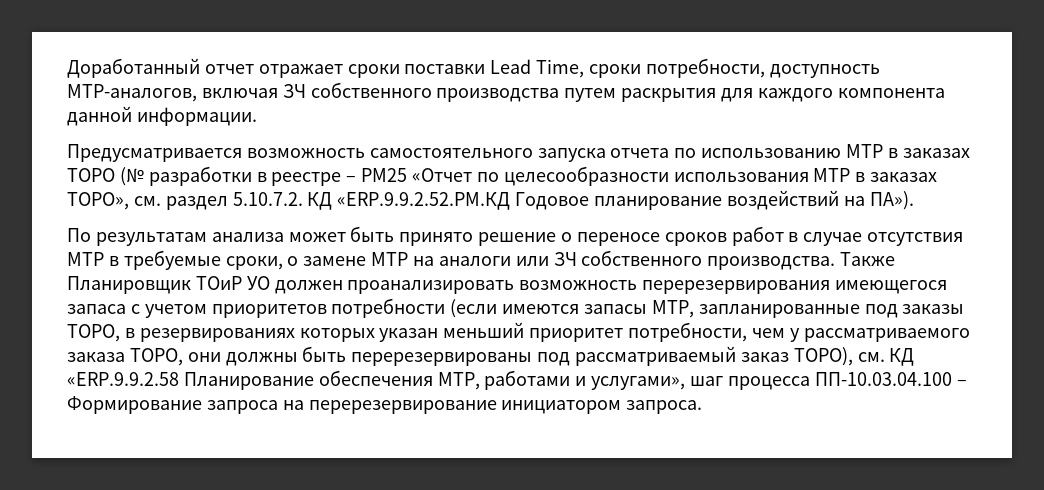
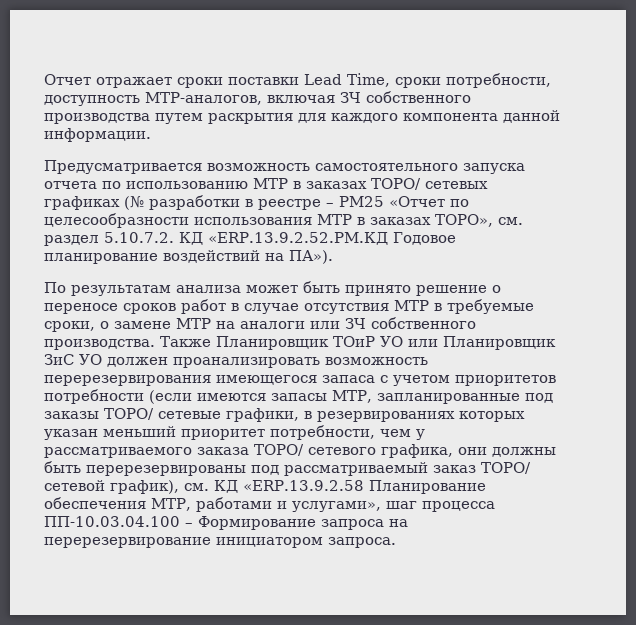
[67,58,254,78] Доработанный отчет -> [44,74,91,85] Отчет
[67,168,115,182] ТОРО -> [371,178,488,190] [44,196,120,210] ТОРО/ сетевых графиках
[337,192,511,210] «ERP.9.9.2.52.PM.КД -> [208,232,388,245] «ERP.13.9.2.52.PM.КД
(270, 283) none -> [408,336,556,350] [44,354,102,365] или Планировщик ЗиС УО
[67,324,120,342] ТОРО, -> [104,408,299,422] ТОРО/ сетевые графики,
[129,348,183,366] ТОРО, -> [254,444,453,458] ТОРО/ сетевого графика,
[793,347,853,366] ТОРО), -> [481,462,531,474] [44,480,179,494] ТОРО/ сетевой график),
[67,372,179,386] «ERP.9.9.2.58 -> [243,480,364,491] «ERP.13.9.2.58

